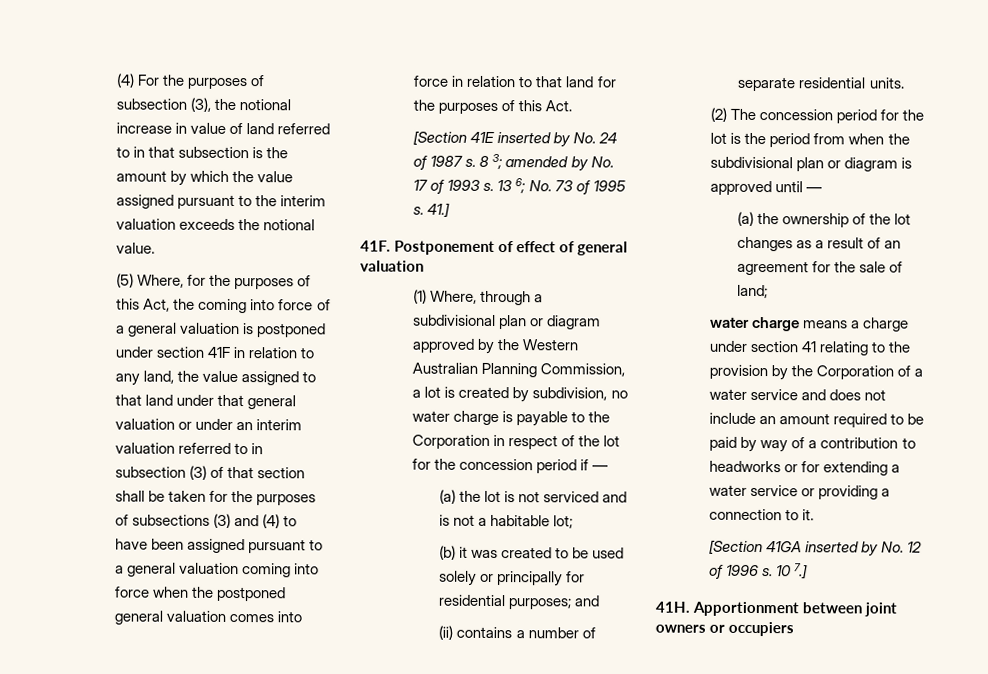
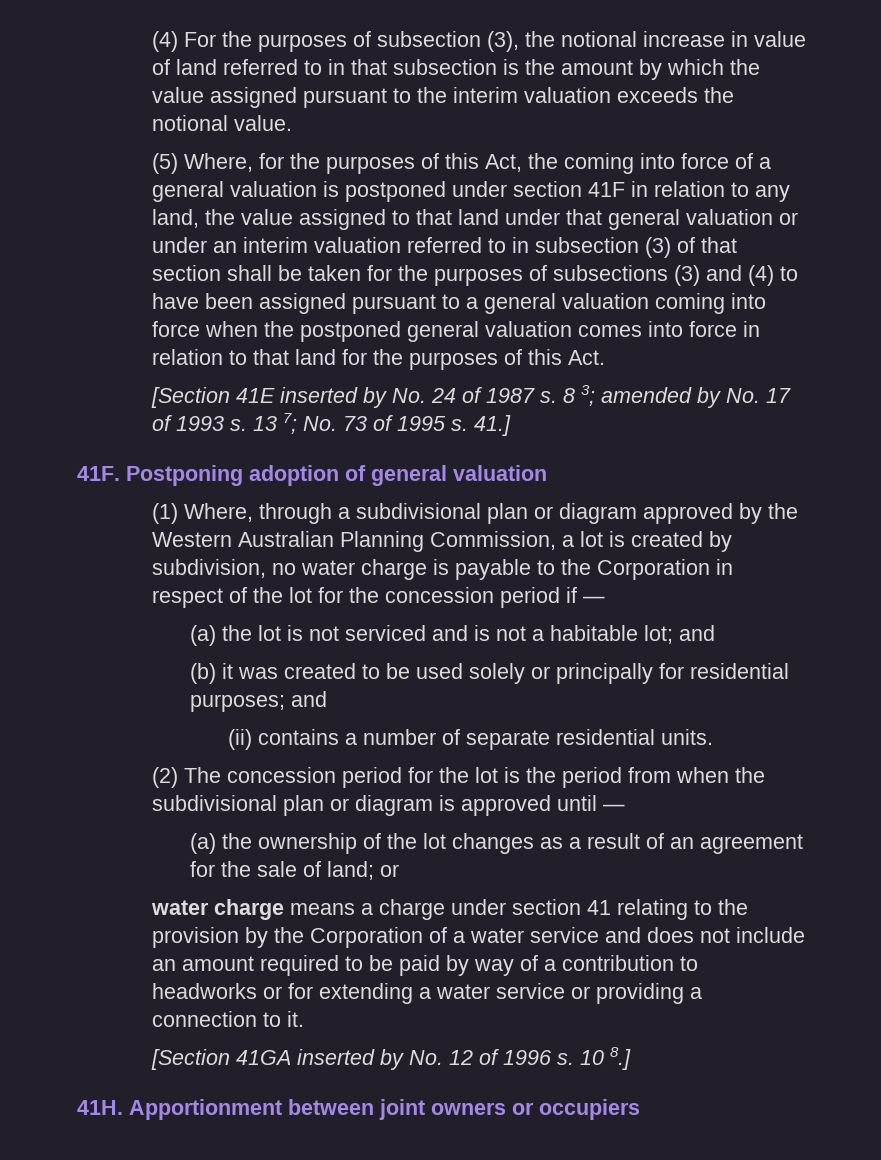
[515,178,527,194] 6; -> [283,413,298,434] 7;
[394,240,557,256] Postponement of effect -> [126,465,339,486] Postponing adoption
(574, 522) none -> [679,625,716,641] and
(768, 291) none -> [380,864,400,877] or
[794,563,809,580] 7.] -> [610,1047,632,1070] 8.]

